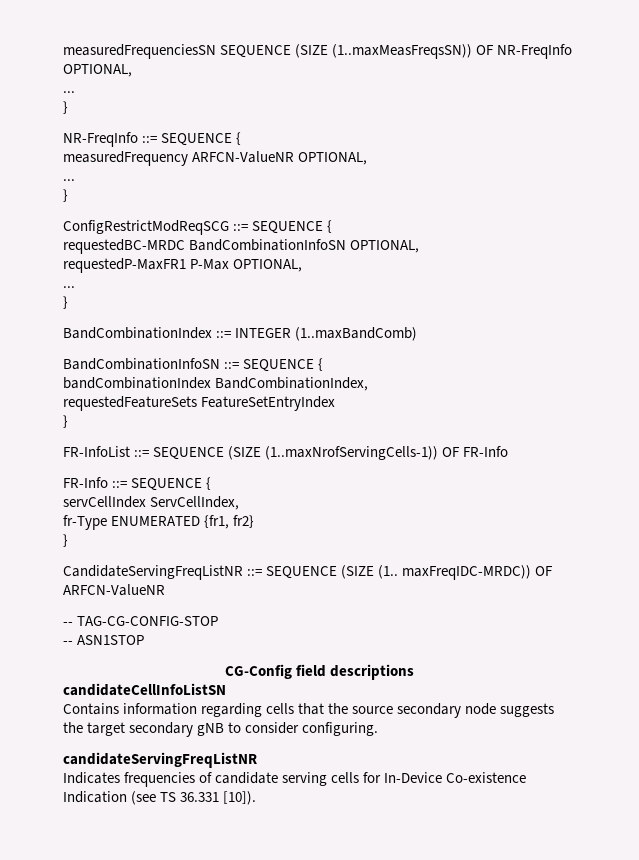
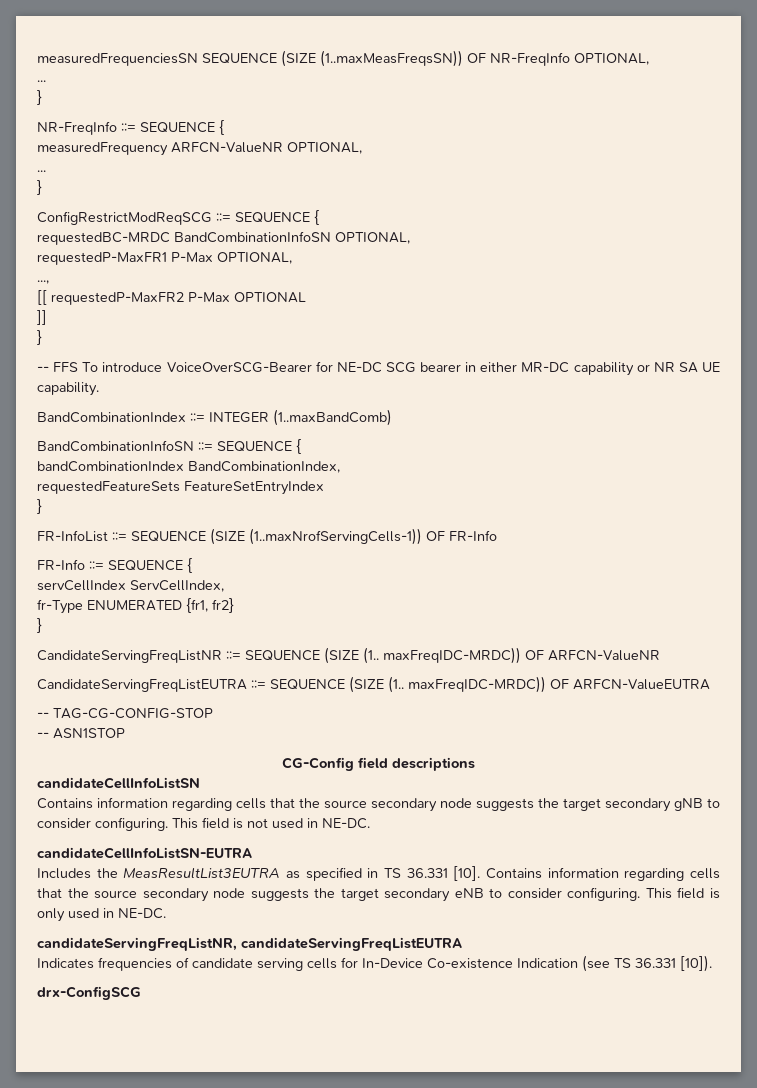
[63,286,75,288] [63,296,68,309] ... // } -> [37,280,49,284] [37,290,306,305] [37,310,47,325] [37,330,42,345] [37,361,720,376] [37,382,99,396] ..., // [[ requestedP-MaxFR2 P-Max OPTIONAL // ]] // } // -- FFS To introduce VoiceOverSCG-Bearer for NE-DC SCG bearer in either MR-DC capability or NR SA UE capability.
(165, 590) none -> [37,676,710,693] // CandidateServingFreqListEUTRA ::= SEQUENCE (SIZE (1.. maxFreqIDC-MRDC)) OF ARFCN-ValueEUTRA
[63,752,257,768] // candidateServingFreqListNR -> [172,817,370,829] [37,847,252,859] [37,866,720,881] [37,887,720,902] [37,908,166,922] [37,937,462,951] This field is not used in NE-DC. // candidateCellInfoListSN-EUTRA // Includes the MeasResultList3EUTRA as specified in TS 36.331 [10]. Contains information regarding cells that the source secondary node suggests the target secondary eNB to consider configuring. This field is only used in NE-DC. // candidateServingFreqListNR, candidateServingFreqListEUTRA
(257, 798) none -> [37,986,141,1000] // drx-ConfigSCG

